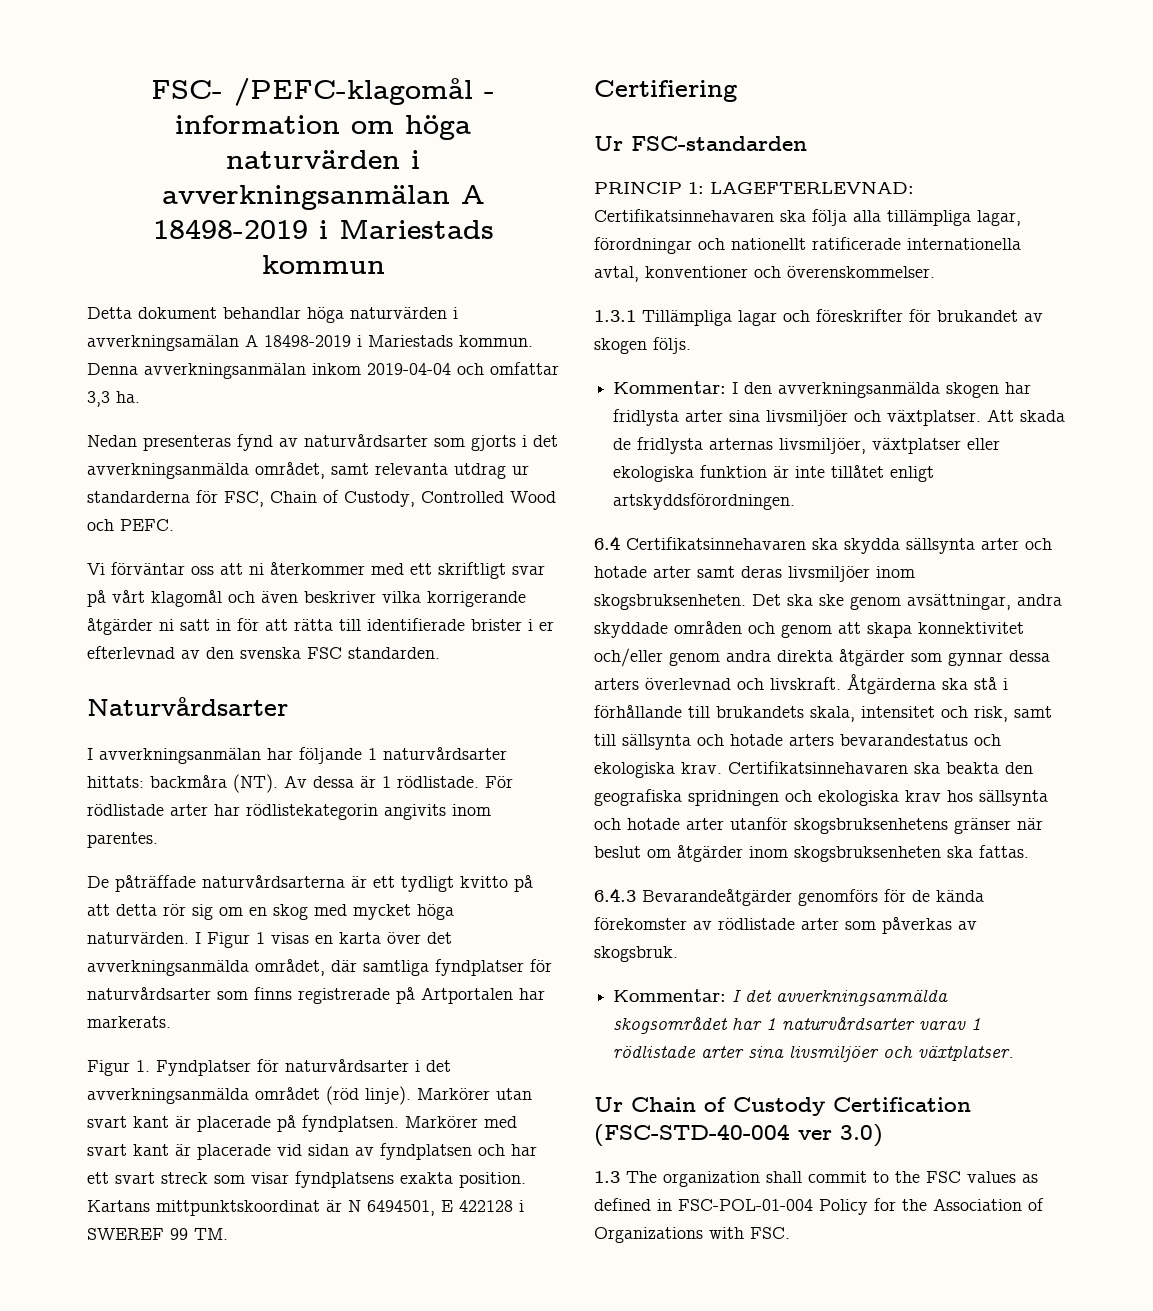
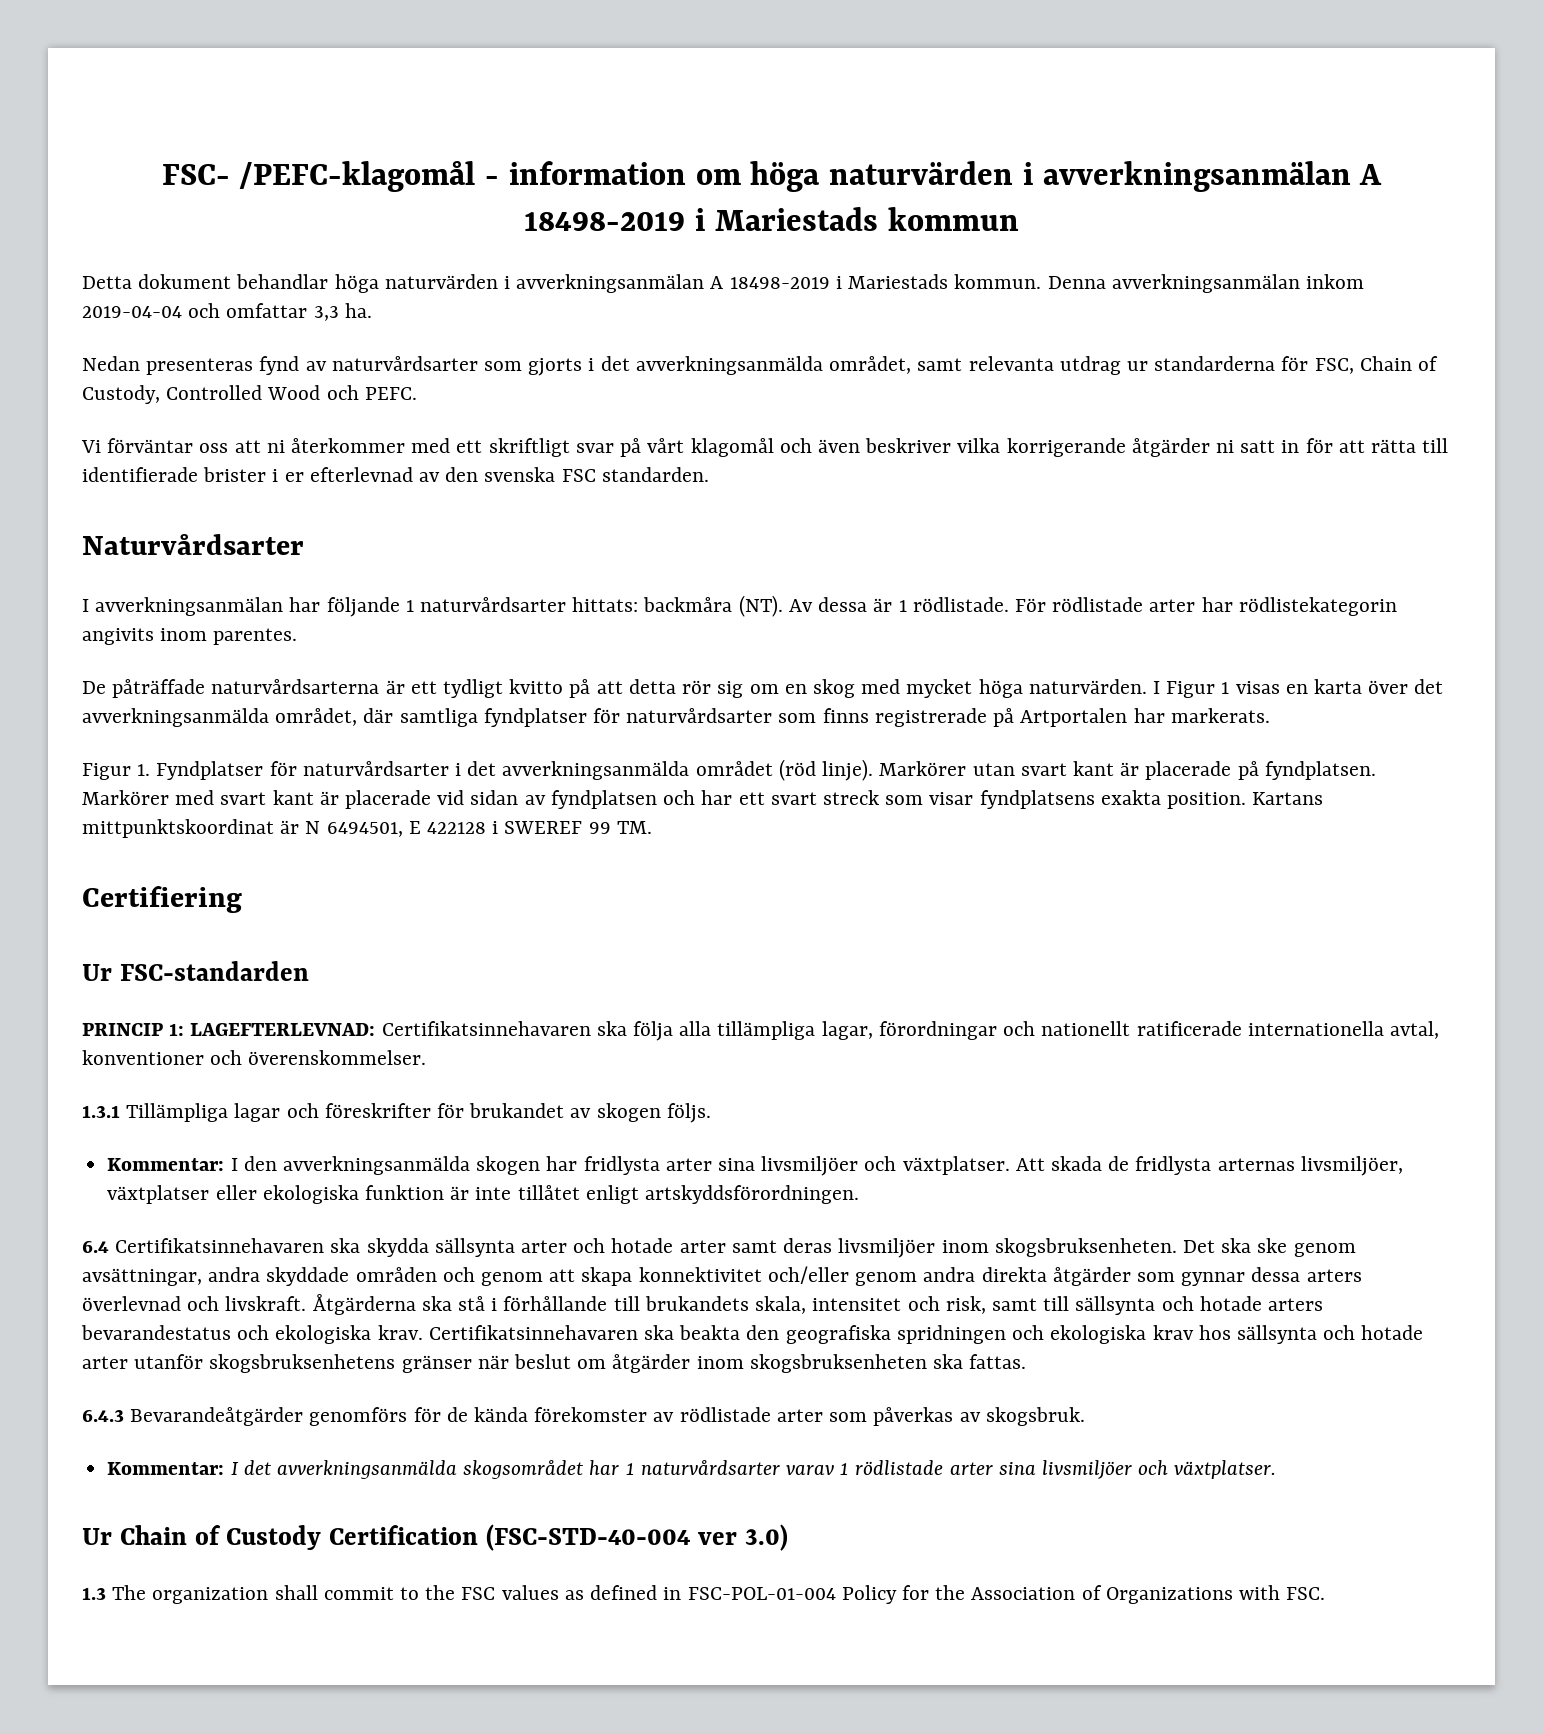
[87,335,239,351] avverkningsamälan -> [516,274,705,293] avverkningsanmälan

